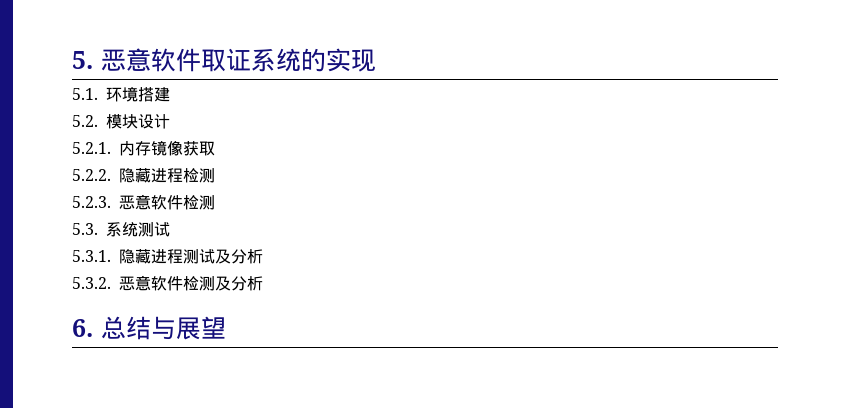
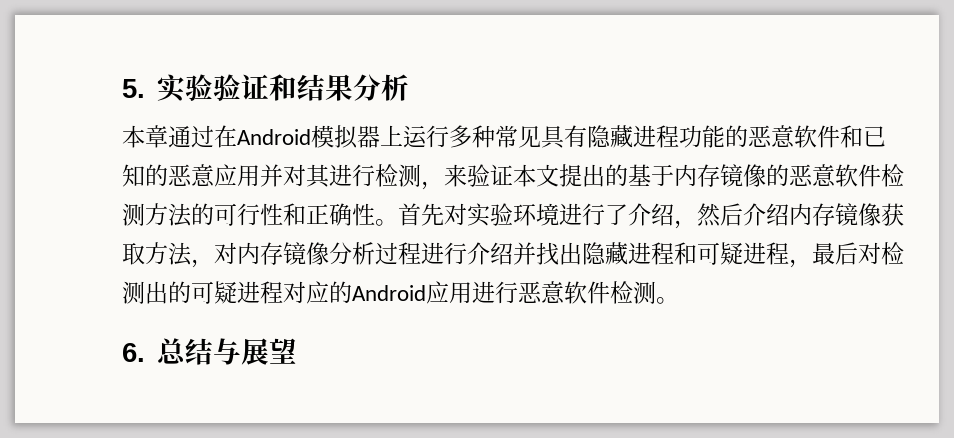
[101,48,376,72] [72,86,170,102] [72,114,170,129] [72,140,215,156] [72,168,215,183] [72,194,215,210] [72,222,170,237] [72,249,263,264] [72,275,263,291] 恶意软件取证系统的实现 // 5.1.环境搭建 // 5.2.模块设计 // 5.2.1.内存镜像获取 // 5.2.2.隐藏进程检测 // 5.2.3.恶意软件检测 // 5.3.系统测试 // 5.3.1.隐藏进程测试及分析 // 5.3.2.恶意软件检测及分析 -> [156,74,409,102] [122,125,886,149] [122,164,904,190] [122,203,904,229] [122,242,904,268] [122,281,679,304] 实验验证和结果分析 // 本章通过在Android模拟器上运行多种常见具有隐藏进程功能的恶意软件和已知的恶意应用并对其进行检测，来验证本文提出的基于内存镜像的恶意软件检测方法的可行性和正确性。首先对实验环境进行了介绍，然后介绍内存镜像获取方法，对内存镜像分析过程进行介绍并找出隐藏进程和可疑进程，最后对检测出的可疑进程对应的Android应用进行恶意软件检测。

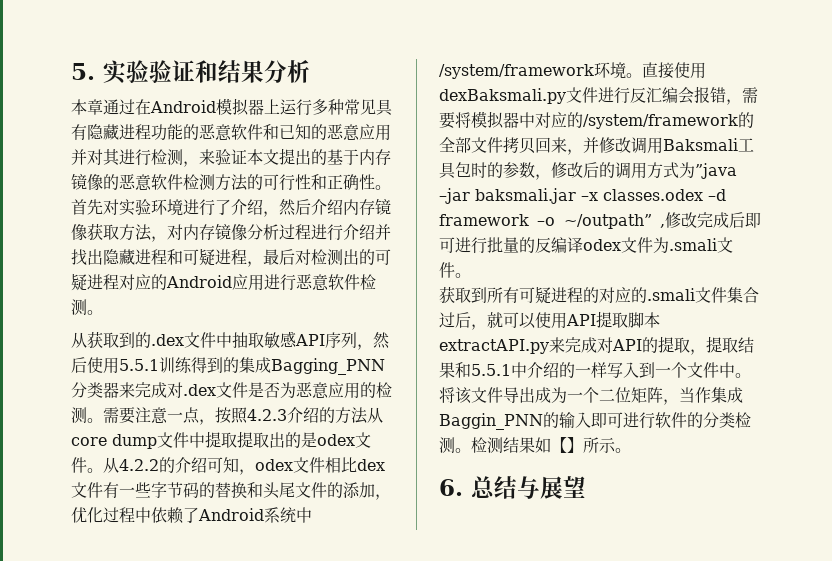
(679, 300) none -> [71,331,390,350] [71,357,385,375] [71,382,392,399] [71,407,383,425] [71,431,371,449] [71,457,385,475] [71,482,391,500] [71,507,312,524] [439,62,706,79] [439,86,758,105] [439,111,754,129] [439,137,754,155] [439,162,737,180] [439,188,726,204] [439,212,761,229] [439,237,733,254] [439,262,471,278] [439,286,759,304] [439,311,660,330] [439,336,754,355] [439,362,751,378] [439,387,743,405] [439,412,751,430] [439,437,631,453] // 从获取到的.dex文件中抽取敏感API序列，然后使用5.5.1训练得到的集成Bagging_PNN分类器来完成对.dex文件是否为恶意应用的检测。需要注意一点，按照4.2.3介绍的方法从core dump文件中提取提取出的是odex文件。从4.2.2的介绍可知，odex文件相比dex文件有一些字节码的替换和头尾文件的添加，优化过程中依赖了Android系统中/system/framework环境。直接使用dexBaksmali.py文件进行反汇编会报错，需要将模拟器中对应的/system/framework的全部文件拷贝回来，并修改调用Baksmali工具包时的参数，修改后的调用方式为”java –jar baksmali.jar –x classes.odex –d framework –o ~/outpath” ,修改完成后即可进行批量的反编译odex文件为.smali文件。 // 获取到所有可疑进程的对应的.smali文件集合过后，就可以使用API提取脚本extractAPI.py来完成对API的提取，提取结果和5.5.1中介绍的一样写入到一个文件中。将该文件导出成为一个二位矩阵，当作集成Baggin_PNN的输入即可进行软件的分类检测。检测结果如【】所示。

